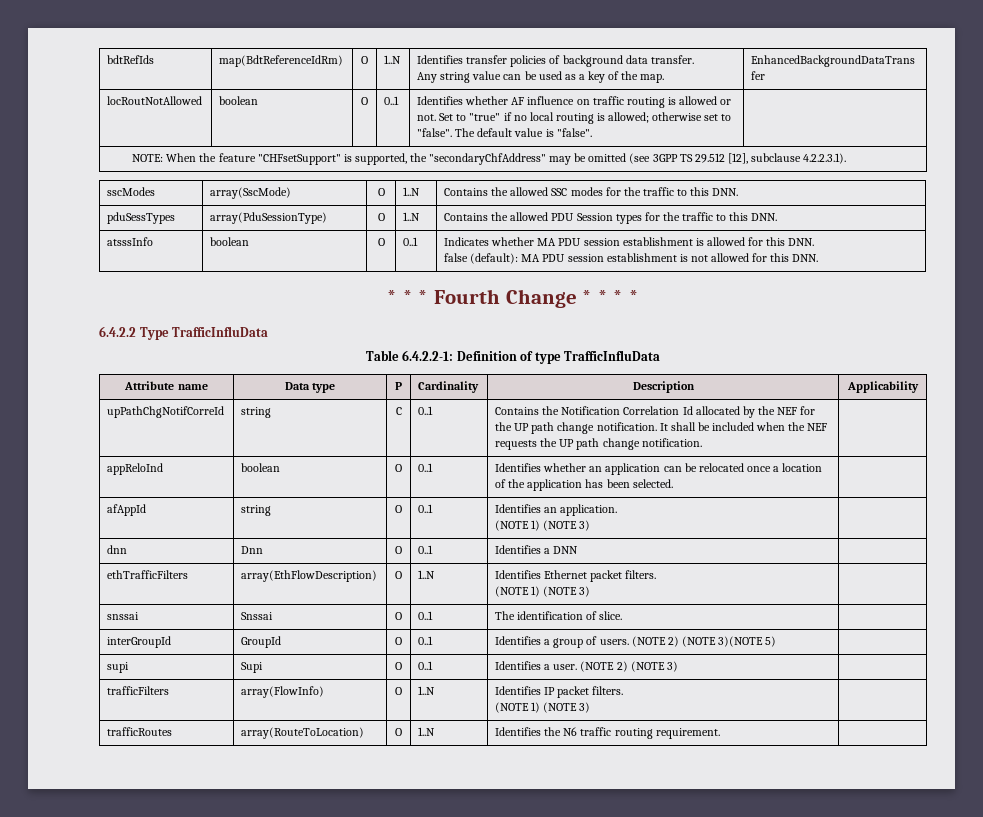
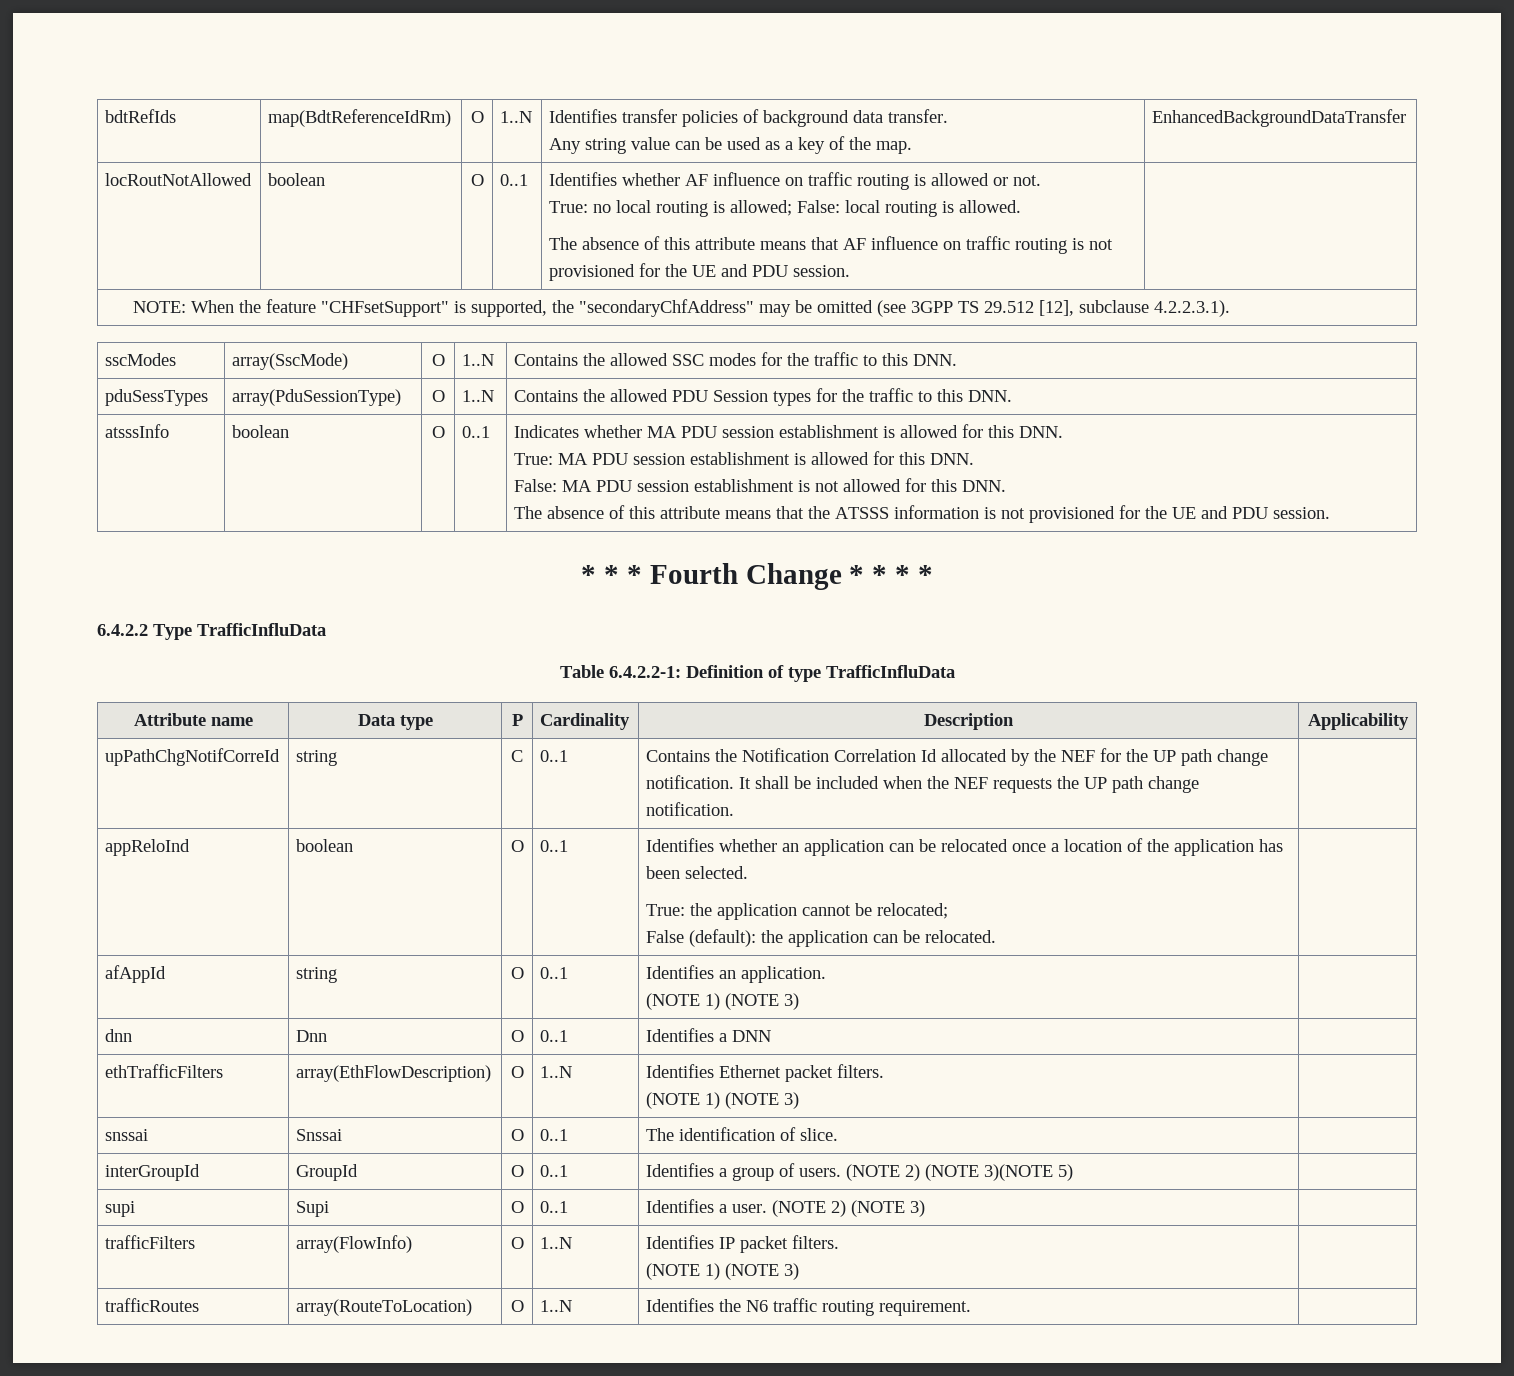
[439,112,512,121] Set to "true" if -> [549,201,589,213] // True:
[652,112,732,121] [417,128,592,137] otherwise set to "false". The default value is "false". -> [797,200,1022,217] [549,236,1114,254] [549,263,851,281] False: local routing is allowed. // The absence of this attribute means that AF influence on traffic routing is not provisioned for the UE and PDU session.
[444,253,519,264] false (default): -> [514,451,975,465] [514,479,558,492] True: MA PDU session establishment is allowed for this DNN. // False:
(819, 258) none -> [514,505,1331,523] // The absence of this attribute means that the ATSSS information is not provisioned for the UE and PDU session.
(673, 483) none -> [646,903,949,920] [646,929,997,947] // True: the application cannot be relocated; // False (default): the application can be relocated.

